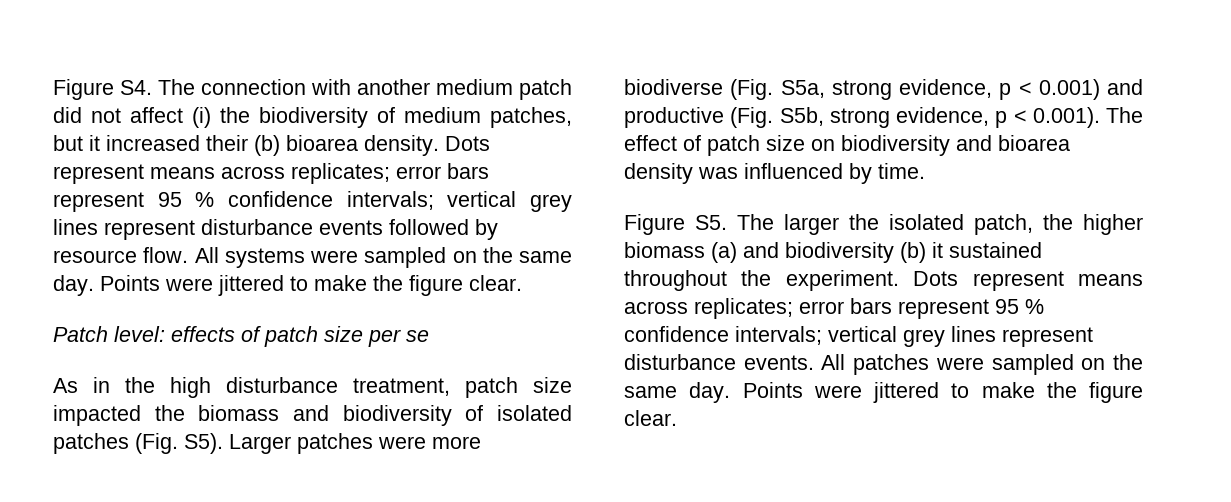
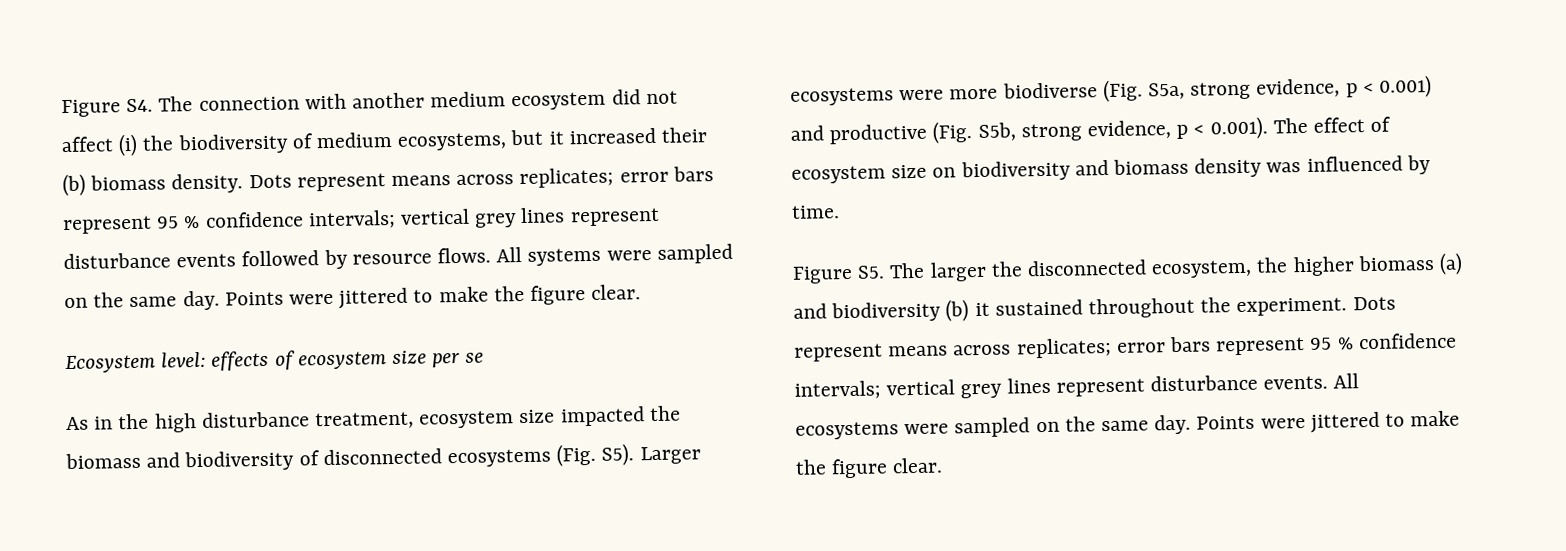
[519,79,572,100] patch -> [511,91,607,111] ecosystem
[490,107,572,128] patches, -> [397,132,508,151] ecosystems,
[286,135,358,151] bioarea -> [90,174,167,191] biomass
[143,247,189,263] flow. -> [437,247,492,264] flows.
[53,326,108,342] Patch -> [65,354,156,374] Ecosystem
[264,326,318,347] patch -> [297,351,387,370] ecosystem
[465,377,518,398] patch -> [419,410,515,429] ecosystem
[497,405,572,421] [53,433,129,454] isolated patches -> [322,448,552,468] disconnected ecosystems
[297,433,373,454] patches -> [790,87,894,106] ecosystems
[707,135,760,156] patch -> [791,165,886,184] ecosystem
[998,135,1070,151] bioarea -> [1113,158,1190,175] biomass
[889,214,1033,235] isolated patch, -> [1027,259,1253,279] disconnected ecosystem,
[853,354,930,375] patches -> [795,421,899,440] ecosystems

